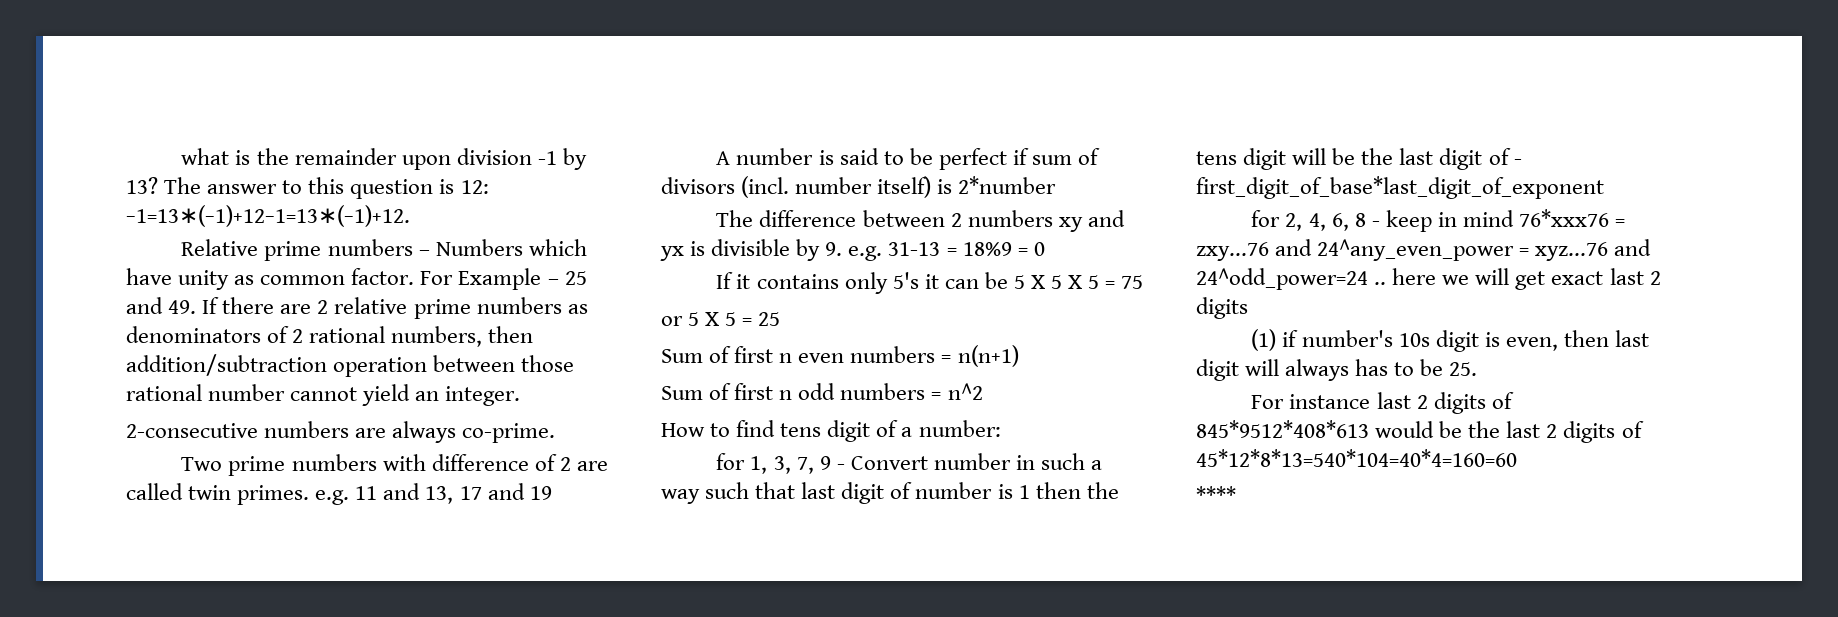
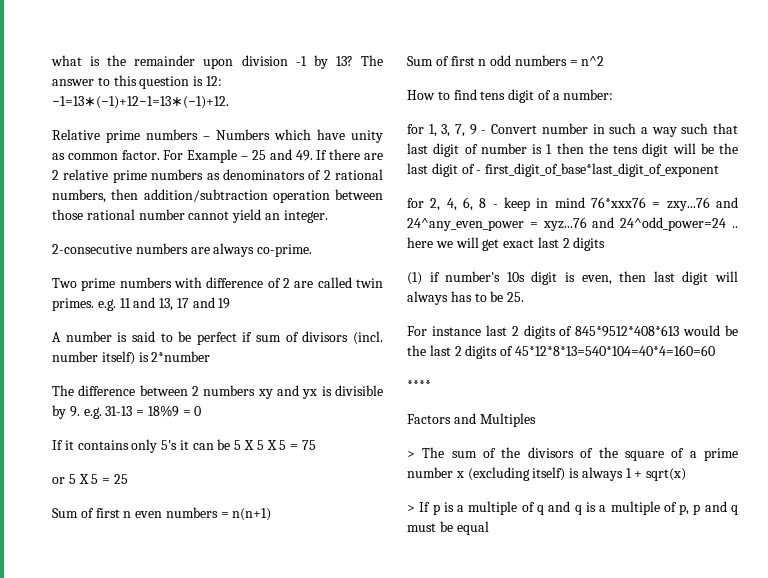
(1236, 495) none -> [407,413,536,427] [407,447,738,461] [407,467,687,481] [407,501,738,515] [407,521,489,535] // Factors and Multiples // > The sum of the divisors of the square of a prime number x (excluding itself) is always 1 + sqrt(x) // > If p is a multiple of q and q is a multiple of p, p and q must be equal

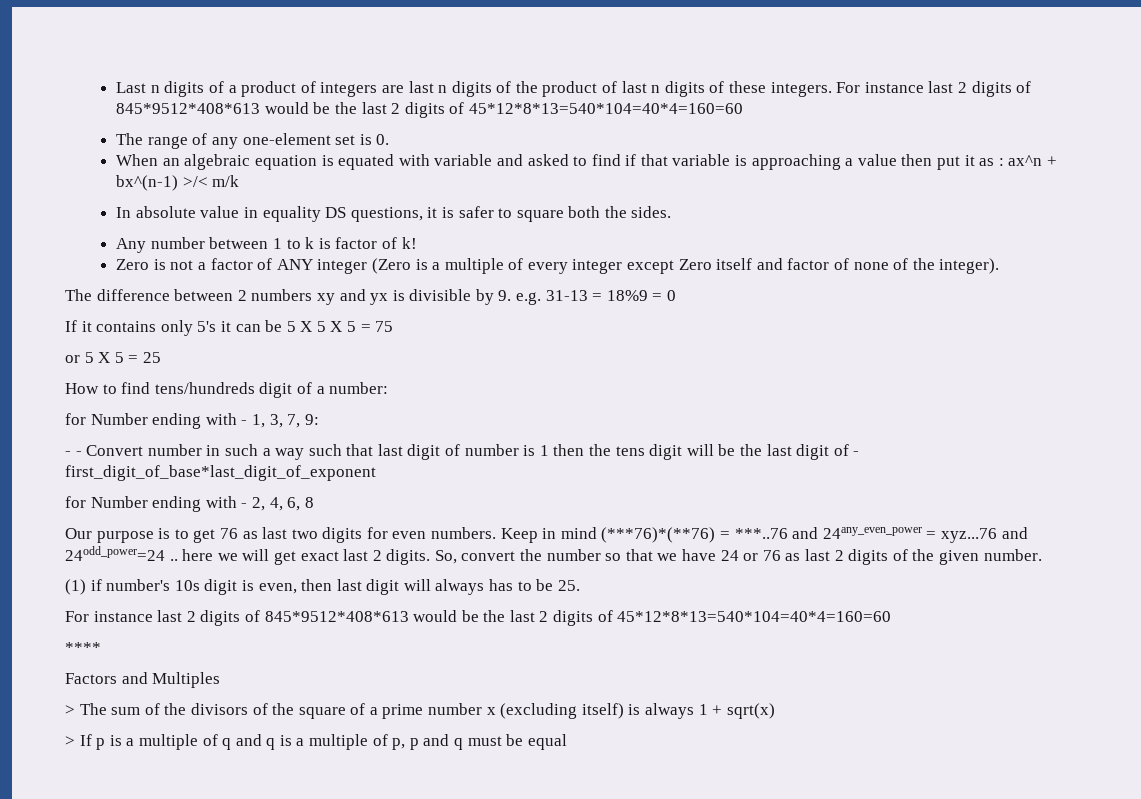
[51,55,383,69] [52,75,222,89] [52,96,229,109] [52,129,383,143] [52,149,383,163] [52,169,383,183] [52,189,383,203] [52,209,328,223] [52,243,313,257] [52,277,383,291] [52,297,231,311] [52,331,383,345] [52,351,211,365] what is the remainder upon division -1 by 13? The answer to this question is 12: −1=13∗(−1)+12−1=13∗(−1)+12. // Relative prime numbers – Numbers which have unity as common factor. For Example – 25 and 49. If there are 2 relative prime numbers as denominators of 2 rational numbers, then addition/subtraction operation between those rational number cannot yield an integer. // 2-consecutive numbers are always co-prime. // Two prime numbers with difference of 2 are called twin primes. e.g. 11 and 13, 17 and 19 // A number is said to be perfect if sum of divisors (incl. number itself) is 2*number -> [116,81,1032,97] [116,102,743,118] [116,133,390,149] [116,154,1057,170] [116,175,240,191] [116,206,672,222] [116,237,417,253] [116,258,1000,274] Last n digits of a product of integers are last n digits of the product of last n digits of these integers. For instance last 2 digits of 845*9512*408*613 would be the last 2 digits of 45*12*8*13=540*104=40*4=160=60 // The range of any one-element set is 0. // When an algebraic equation is equated with variable and asked to find if that variable is approaching a value then put it as : ax^n + bx^(n-1) >/< m/k // In absolute value in equality DS questions, it is safer to square both the sides. // Any number between 1 to k is factor of k! // Zero is not a factor of ANY integer (Zero is a multiple of every integer except Zero itself and factor of none of the integer).
[52,507,272,521] [407,55,605,66] // Sum of first n even numbers = n(n+1) // Sum of first n odd numbers = n^2 -> (161, 357) none
[480,91,506,100] tens -> [154,382,255,394] tens/hundreds
(424, 129) none -> [90,413,248,429] Number ending with -
[469,124,477,135] 9 -> [304,414,319,425] [65,451,71,456] 9: // -
(424, 203) none -> [90,496,248,512] Number ending with -
[492,197,738,211] [407,218,524,231] - keep in mind 76*xxx76 = zxy...76 and 24^any_even_power -> [65,527,922,543] // Our purpose is to get 76 as last two digits for even numbers. Keep in mind (***76)*(**76) = ***..76 and 24any_even_power
[620,217,727,231] 24^odd_power=24 -> [65,546,165,561] 24odd_power=24
[573,237,606,251] digits -> [386,549,1042,565] digits. So, convert the number so that we have 24 or 76 as last 2 digits of the given number.

